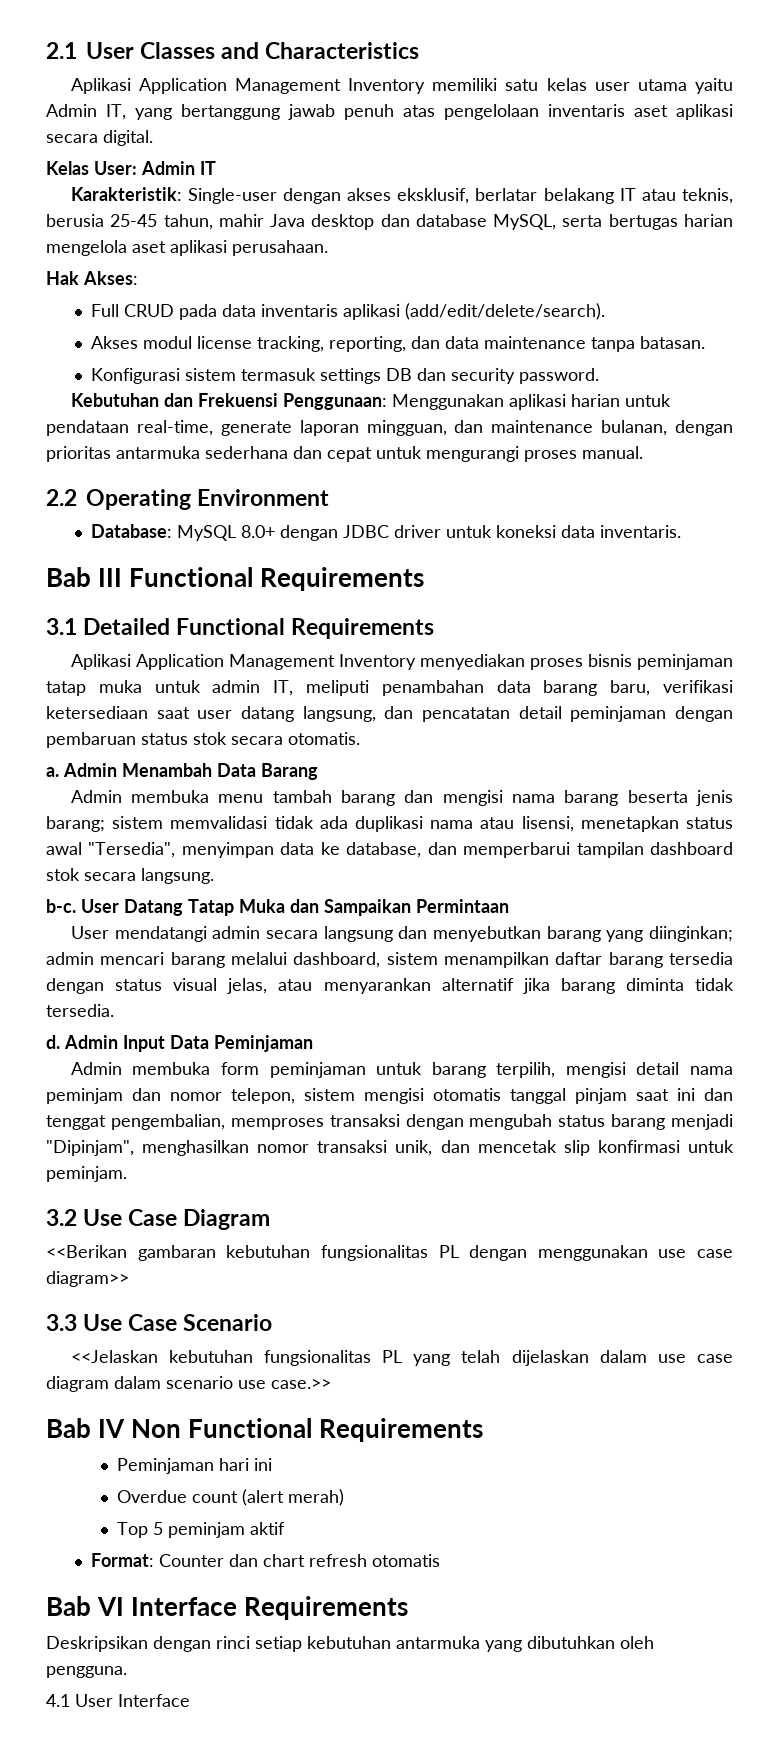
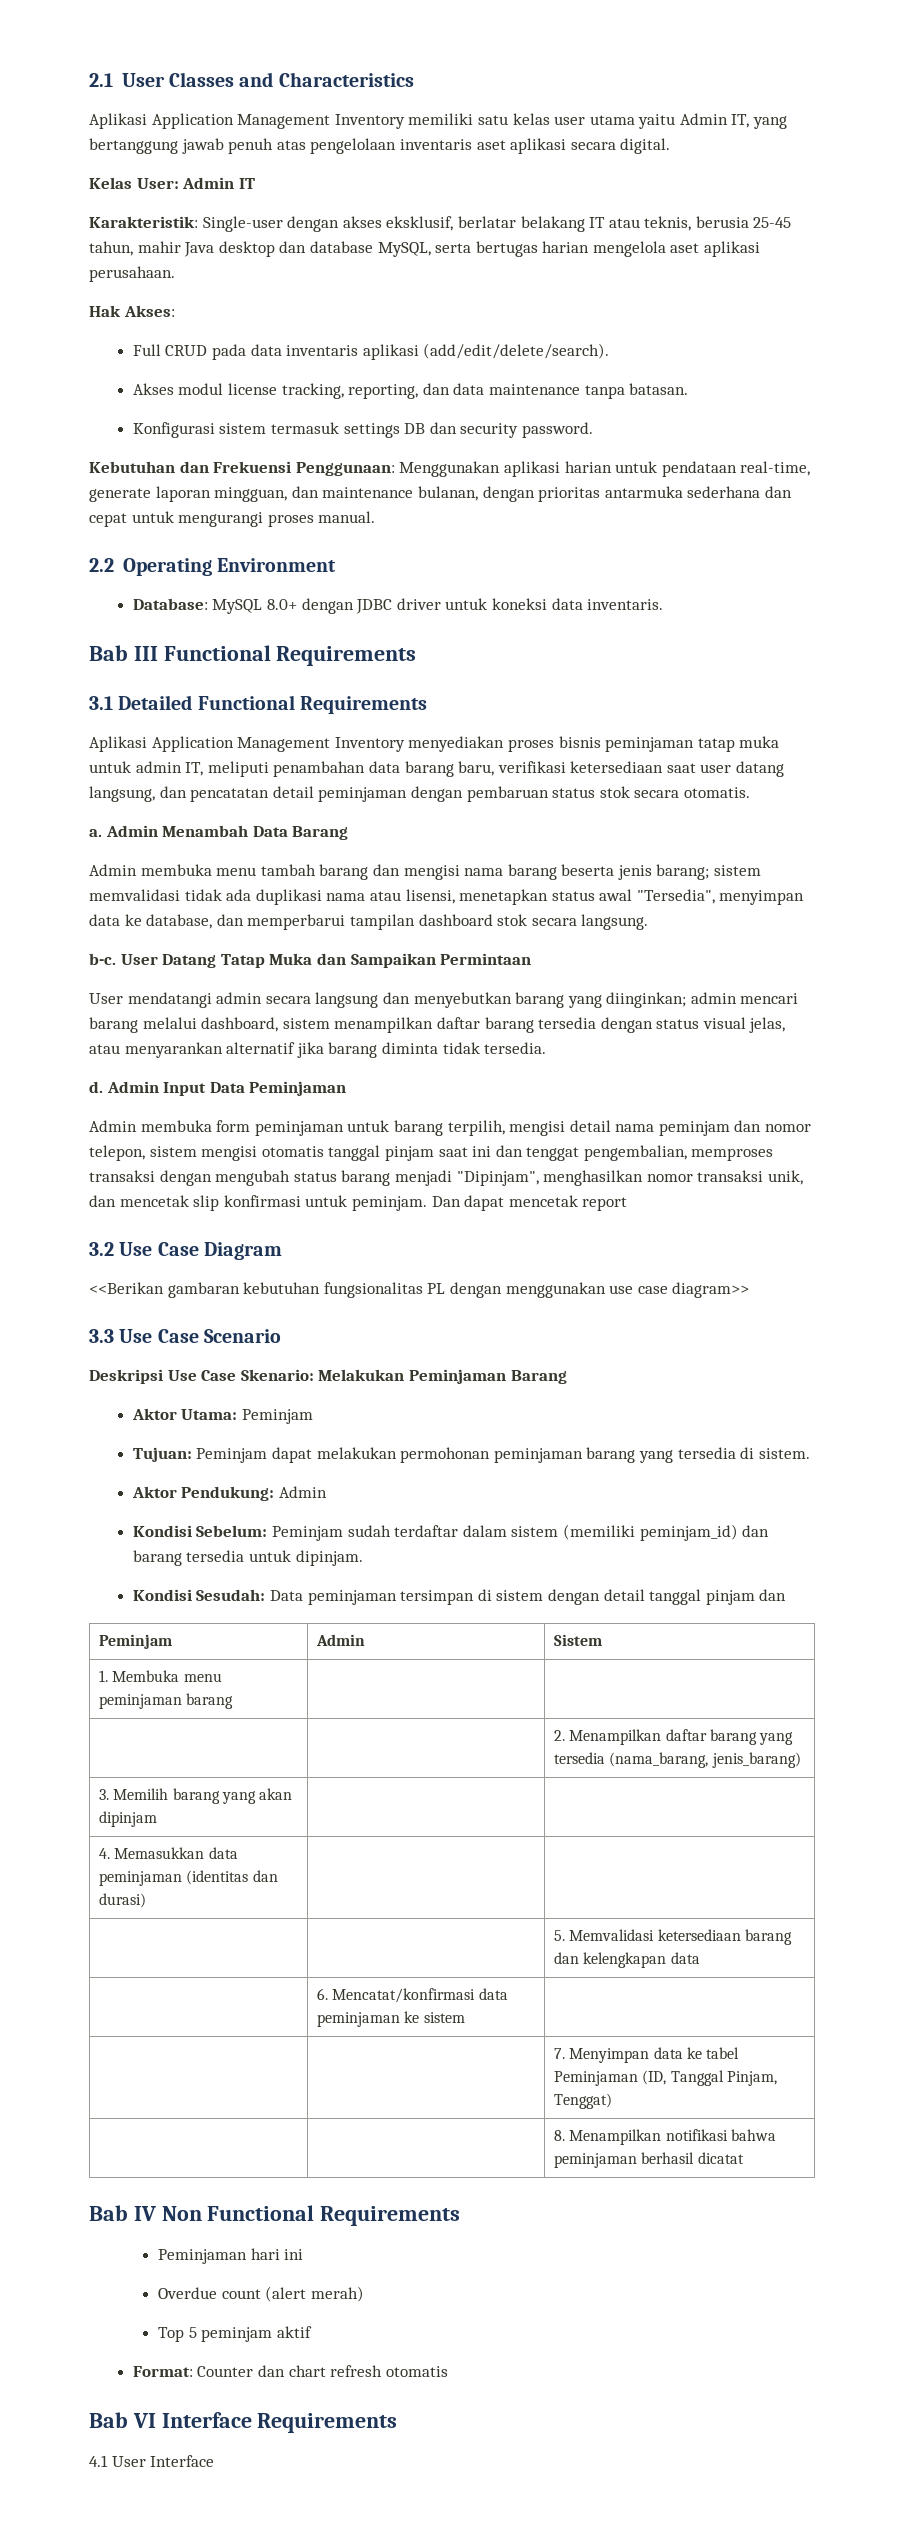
(127, 1174) none -> [431,1195,628,1211] Dan dapat mencetak report
[70,1350,733,1366] [46,1376,331,1392] <<Jelaskan kebutuhan fungsionalitas PL yang telah dijelaskan dalam use case diagram dalam scenario use case.>> -> [89,1369,567,1384] [131,1408,314,1424] [132,1447,810,1463] [131,1486,328,1501] [132,1524,770,1541] [132,1550,363,1566] [132,1589,787,1605] [99,1634,173,1649] [316,1634,366,1646] [554,1634,603,1646] [99,1670,222,1682] [99,1693,234,1709] [554,1729,793,1745] [554,1752,801,1768] [99,1788,292,1804] [99,1811,158,1827] [99,1847,238,1859] [99,1870,278,1886] [99,1893,147,1908] [554,1929,792,1945] [554,1952,700,1968] [317,1988,508,2003] [317,2011,465,2027] [554,2047,739,2063] [554,2070,777,2086] [554,2093,613,2109] [554,2129,776,2145] [554,2152,744,2168] Deskripsi Use Case Skenario: Melakukan Peminjaman Barang // Aktor Utama: Peminjam // Tujuan: Peminjam dapat melakukan permohonan peminjaman barang yang tersedia di sistem. // Aktor Pendukung: Admin // Kondisi Sebelum: Peminjam sudah terdaftar dalam sistem (memiliki peminjam_id) dan barang tersedia untuk dipinjam. // Kondisi Sesudah: Data peminjaman tersimpan di sistem dengan detail tanggal pinjam dan // Peminjam | Admin | Sistem // 1. Membuka menu peminjaman barang | | // | | 2. Menampilkan daftar barang yang tersedia (nama_barang, jenis_barang) // 3. Memilih barang yang akan dipinjam | | // 4. Memasukkan data peminjaman (identitas dan durasi) | | // | | 5. Memvalidasi ketersediaan barang dan kelengkapan data // | 6. Mencatat/konfirmasi data peminjaman ke sistem | // | | 7. Menyimpan data ke tabel Peminjaman (ID, Tanggal Pinjam, Tenggat) // | | 8. Menampilkan notifikasi bahwa peminjaman berhasil dicatat
[46,1636,654,1652] [46,1666,127,1678] // Deskripsikan dengan rinci setiap kebutuhan antarmuka yang dibutuhkan oleh pengguna. -> (398, 2423) none

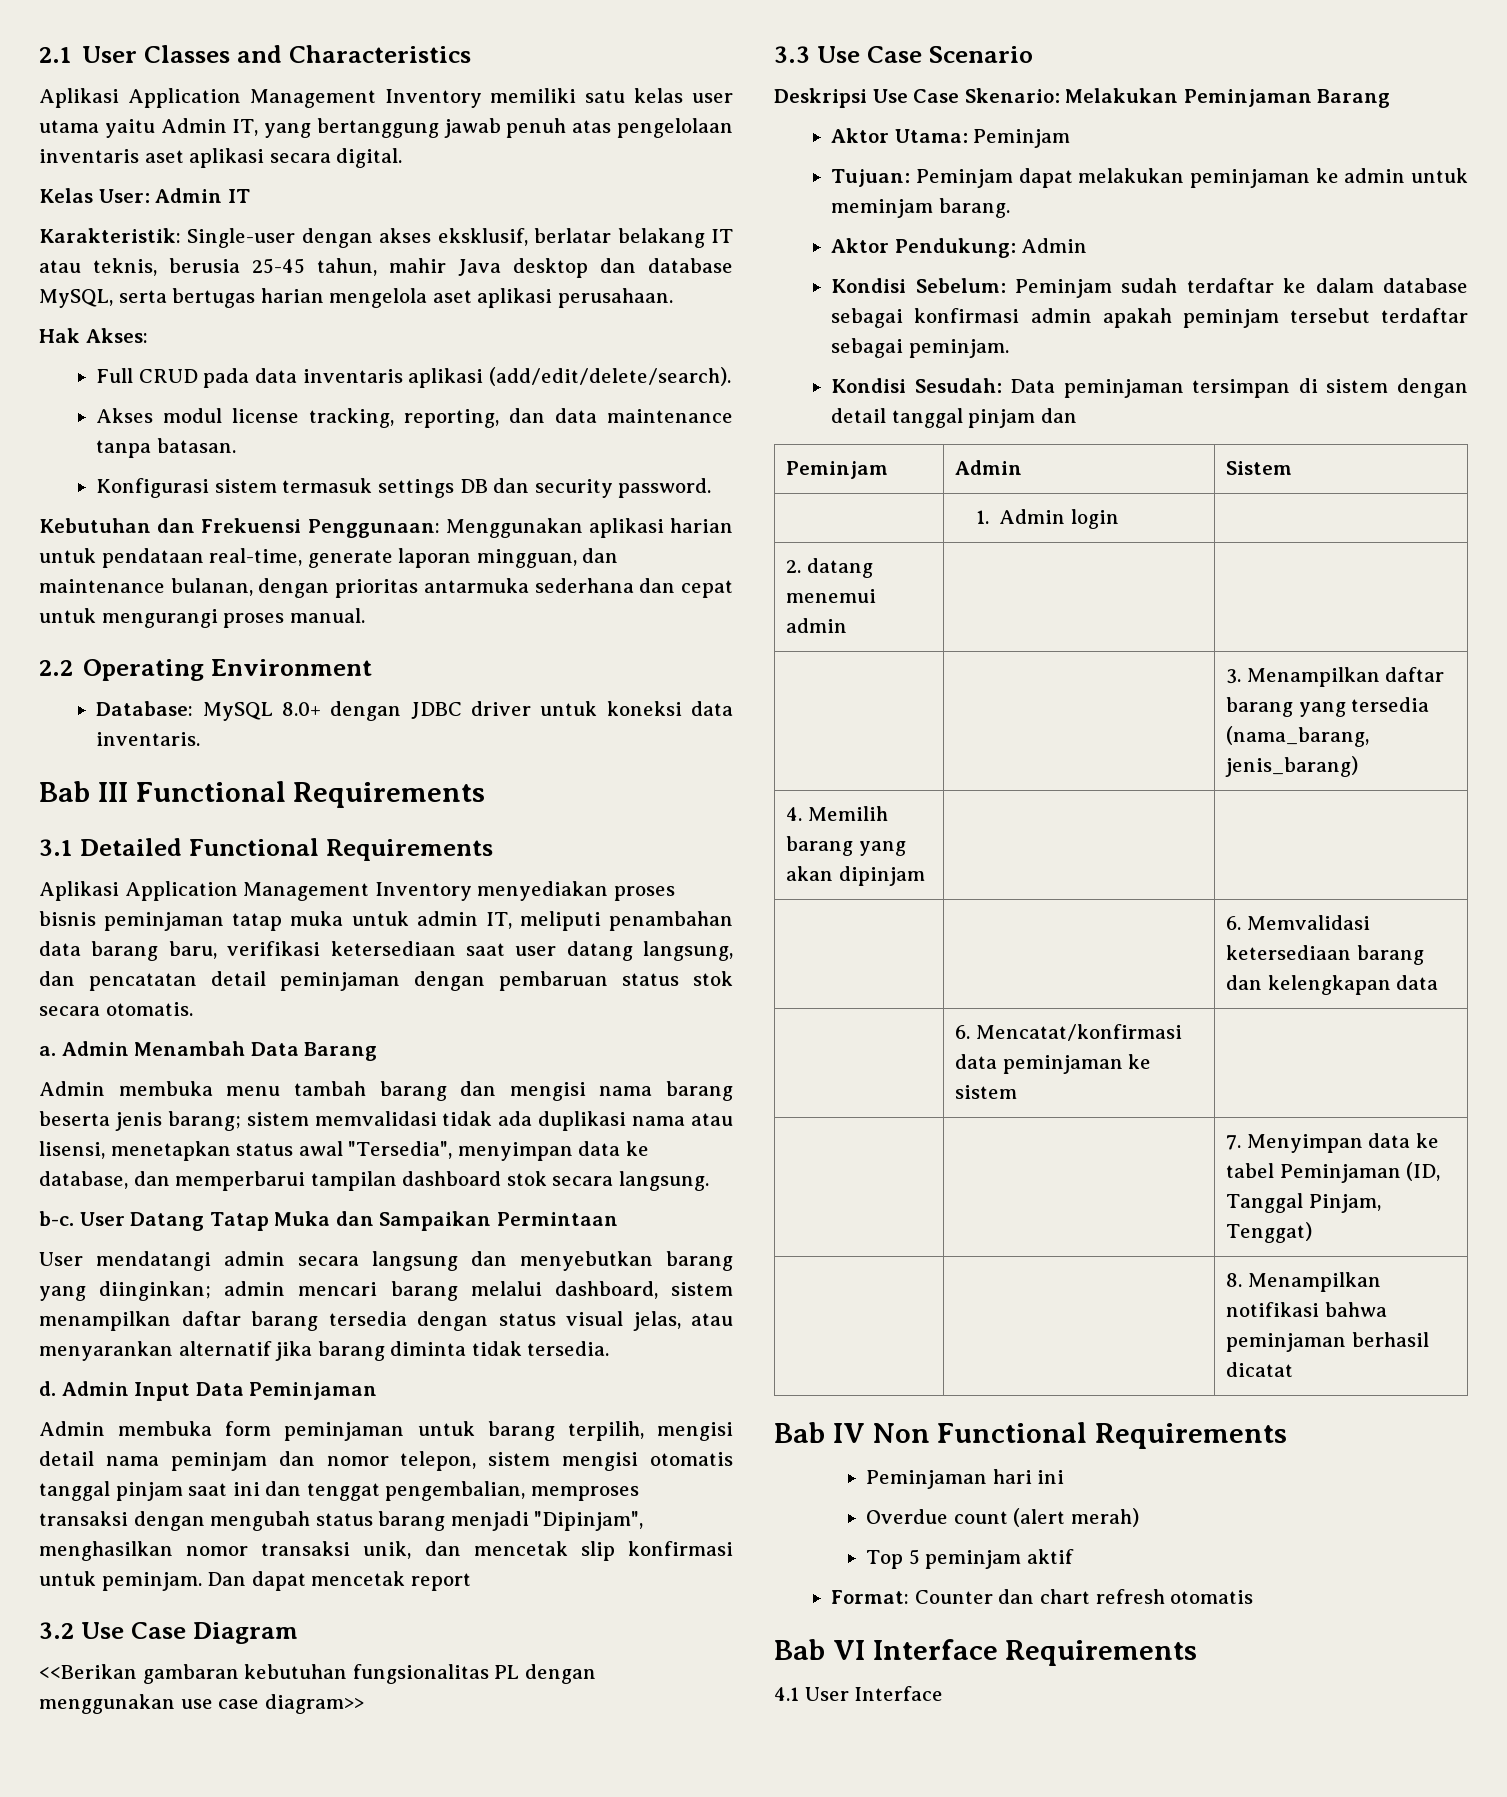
[400,1447,810,1463] permohonan peminjaman barang yang tersedia di sistem. -> [1190,168,1468,188] [831,198,1010,218] peminjaman ke admin untuk meminjam barang.
[462,1524,770,1541] [132,1550,363,1566] dalam sistem (memiliki peminjam_id) dan barang tersedia untuk dipinjam. -> [1283,278,1468,293] [831,308,1468,328] [831,338,1009,358] ke dalam database sebagai konfirmasi admin apakah peminjam tersebut terdaftar sebagai peminjam.
[99,1670,222,1682] [99,1693,234,1709] [554,1730,566,1741] 1. Membuka menu peminjaman barang | | // | | 2. -> [975,509,1119,529] [786,558,873,578] [786,589,877,603] [786,618,848,633] [1226,669,1242,684] | 1. Admin login | // 2. datang menemui admin | | // | | 3.
[99,1789,110,1800] 3. -> [786,807,803,821] 4.
[99,1847,238,1859] [99,1870,278,1886] [99,1893,147,1908] [554,1930,566,1941] 4. Memasukkan data peminjaman (identitas dan durasi) | | // | | 5. -> [1226,916,1242,930] | | 6.

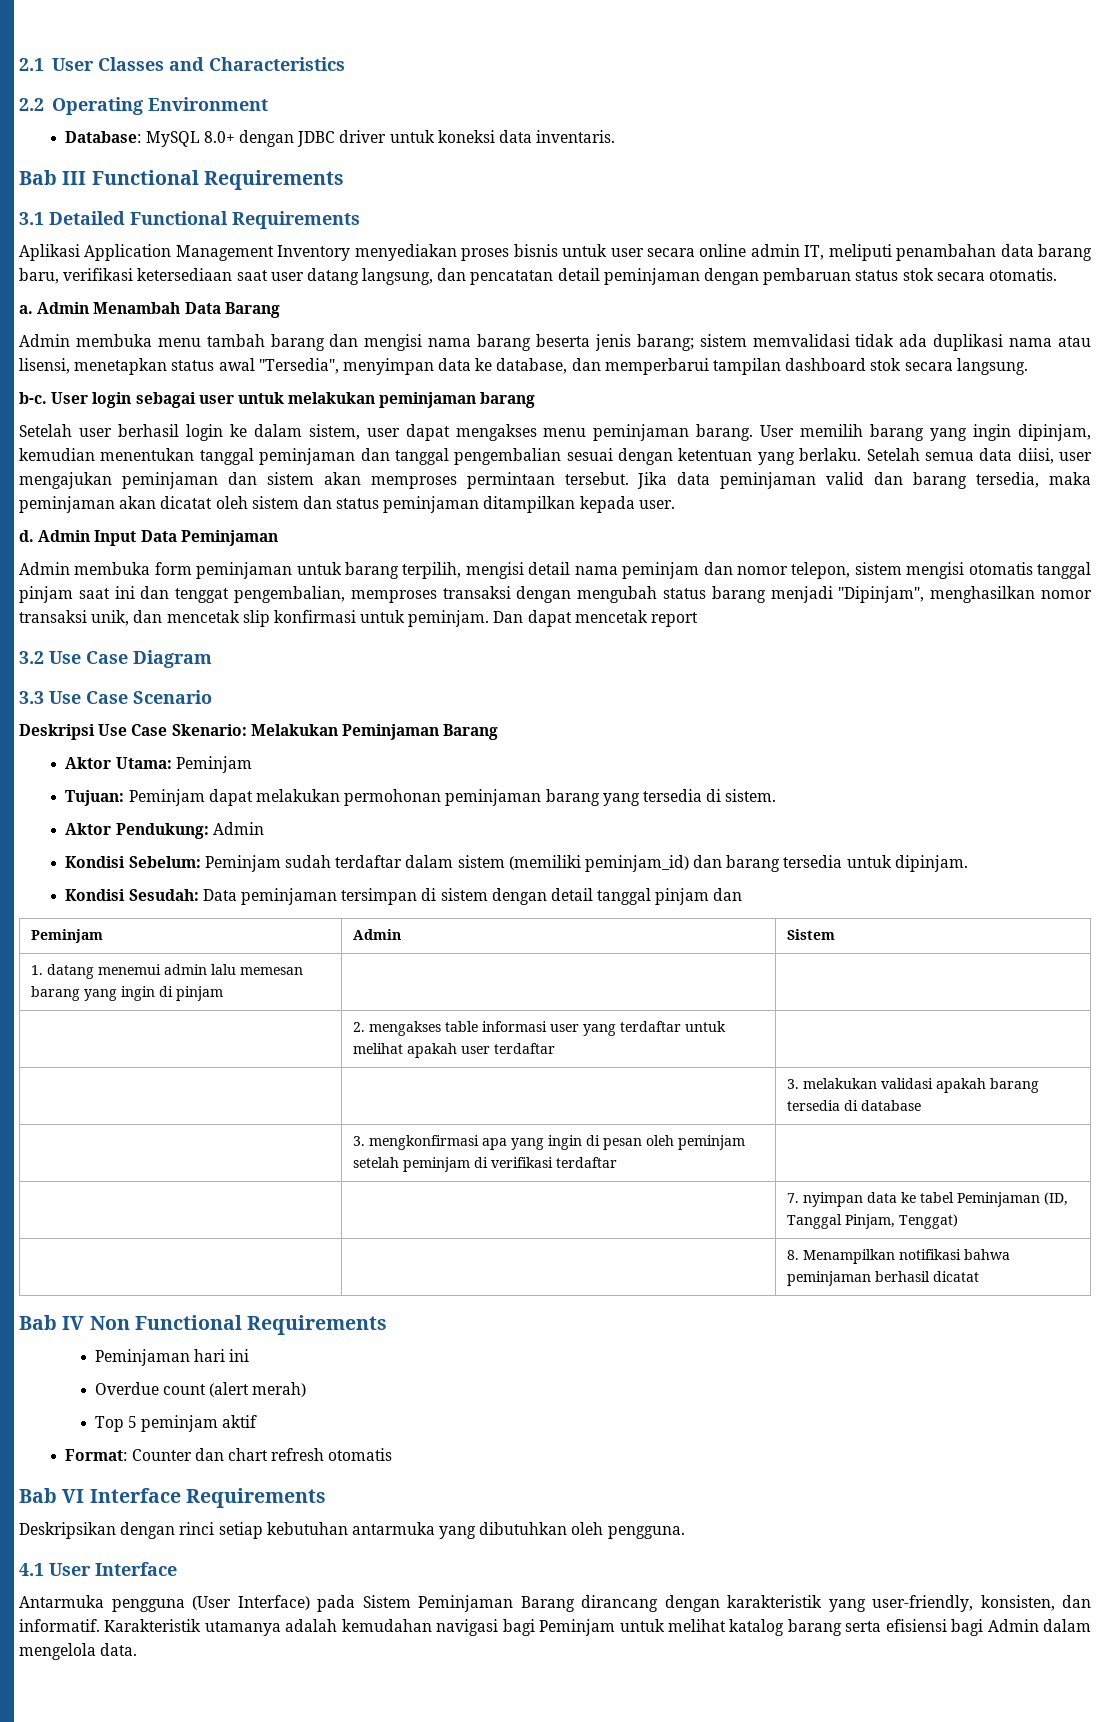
[39,88,733,108] [39,118,733,138] [39,148,403,168] [39,188,250,203] [39,228,734,248] [39,258,733,278] [39,288,673,308] [39,328,148,343] [96,367,731,388] [96,408,733,428] [96,438,236,458] [96,478,712,498] [39,518,733,538] [39,548,619,568] [39,578,733,598] [39,608,365,628] // Aplikasi Application Management Inventory memiliki satu kelas user utama yaitu Admin IT, yang bertanggung jawab penuh atas pengelolaan inventaris aset aplikasi secara digital. // Kelas User: Admin IT // Karakteristik: Single-user dengan akses eksklusif, berlatar belakang IT atau teknis, berusia 25-45 tahun, mahir Java desktop dan database MySQL, serta bertugas harian mengelola aset aplikasi perusahaan. // Hak Akses: // Full CRUD pada data inventaris aplikasi (add/edit/delete/search). // Akses modul license tracking, reporting, dan data maintenance tanpa batasan. // Konfigurasi sistem termasuk settings DB dan security password. // Kebutuhan dan Frekuensi Penggunaan: Menggunakan aplikasi harian untuk pendataan real-time, generate laporan mingguan, dan maintenance bulanan, dengan prioritas antarmuka sederhana dan cepat untuk mengurangi proses manual. -> (345, 64) none
[104,911,409,931] peminjaman tatap muka untuk -> [562,244,747,257] untuk user secara online
[130,1211,618,1231] [39,1251,733,1271] [39,1281,733,1301] [39,1311,733,1331] [39,1341,610,1361] Datang Tatap Muka dan Sampaikan Permintaan // User mendatangi admin secara langsung dan menyebutkan barang yang diinginkan; admin mencari barang melalui dashboard, sistem menampilkan daftar barang tersedia dengan status visual jelas, atau menyarankan alternatif jika barang diminta tidak tersedia. -> [92,392,536,408] [19,424,1091,441] [19,448,1092,465] [19,472,1091,489] [19,496,675,513] login sebagai user untuk melakukan peminjaman barang // Setelah user berhasil login ke dalam sistem, user dapat mengakses menu peminjaman barang. User memilih barang yang ingin dipinjam, kemudian menentukan tanggal peminjaman dan tanggal pengembalian sesuai dengan ketentuan yang berlaku. Setelah semua data diisi, user mengajukan peminjaman dan sistem akan memproses permintaan tersebut. Jika data peminjaman valid dan barang tersedia, maka peminjaman akan dicatat oleh sistem dan status peminjaman ditampilkan kepada user.
[39,1664,596,1684] [39,1694,364,1714] // <<Berikan gambaran kebutuhan fungsionalitas PL dengan menggunakan use case diagram>> -> (212, 659) none
[1190,168,1468,188] [831,198,1010,218] peminjaman ke admin untuk meminjam barang. -> [344,789,777,806] permohonan peminjaman barang yang tersedia di sistem.
[1283,278,1468,293] [831,308,1468,328] [831,338,1009,358] ke dalam database sebagai konfirmasi admin apakah peminjam tersebut terdaftar sebagai peminjam. -> [405,855,968,872] dalam sistem (memiliki peminjam_id) dan barang tersedia untuk dipinjam.
[975,509,1119,529] [786,560,802,573] | 1. Admin login | // 2. -> [30,965,43,975] 1.
[1226,667,1445,687] [1226,697,1430,717] [1226,726,1370,747] [1225,756,1359,777] [786,806,888,821] [786,836,906,856] [786,866,925,886] [1226,915,1370,930] [1226,945,1424,965] [1226,975,1439,995] [955,1024,1182,1041] [955,1054,1152,1074] [955,1085,1018,1099] | | // | | 3. Menampilkan daftar barang yang tersedia (nama_barang, jenis_barang) // 4. Memilih barang yang akan dipinjam | | // | | 6. Memvalidasi ketersediaan barang dan kelengkapan data // | 6. Mencatat/konfirmasi data peminjaman ke sistem -> [210,964,303,975] [30,986,223,1001] [352,1021,726,1036] [352,1043,555,1058] [786,1078,1039,1093] [786,1100,921,1111] [352,1135,745,1150] [352,1157,617,1172] lalu memesan barang yang ingin di pinjam | | // | 2. mengakses table informasi user yang terdaftar untuk melihat apakah user terdaftar | // | | 3. melakukan validasi apakah barang tersedia di database // | 3. mengkonfirmasi apa yang ingin di pesan oleh peminjam setelah peminjam di verifikasi terdaftar
[1246,1134,1363,1153] Menyimpan -> [802,1192,863,1207] nyimpan
[774,1686,944,1701] 4.1 User Interface -> [19,1522,685,1539] [19,1562,177,1576] [19,1595,1091,1612] [19,1619,1091,1636] [19,1643,138,1660] Deskripsikan dengan rinci setiap kebutuhan antarmuka yang dibutuhkan oleh pengguna. // 4.1 User Interface // Antarmuka pengguna (User Interface) pada Sistem Peminjaman Barang dirancang dengan karakteristik yang user-friendly, konsisten, dan informatif. Karakteristik utamanya adalah kemudahan navigasi bagi Peminjam untuk melihat katalog barang serta efisiensi bagi Admin dalam mengelola data.

